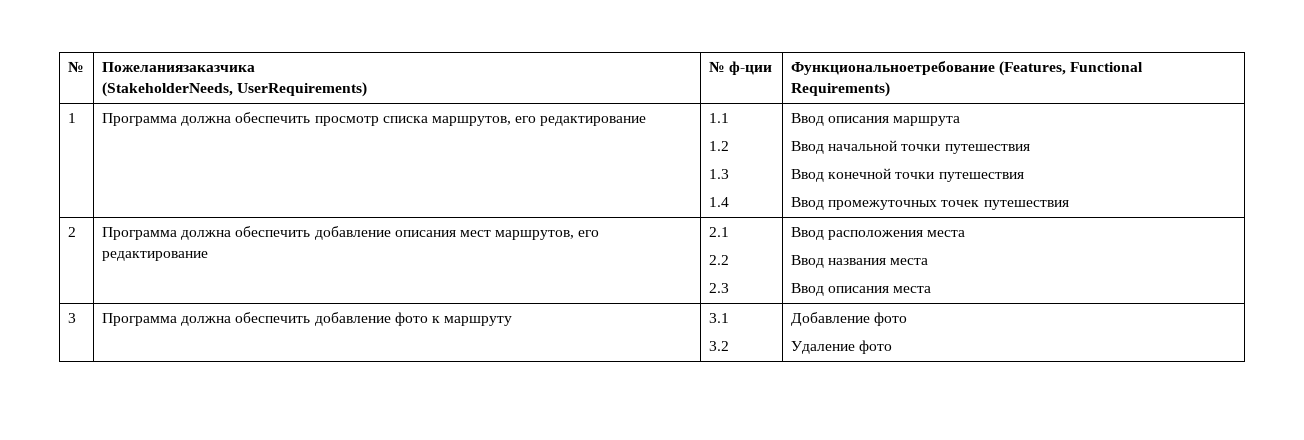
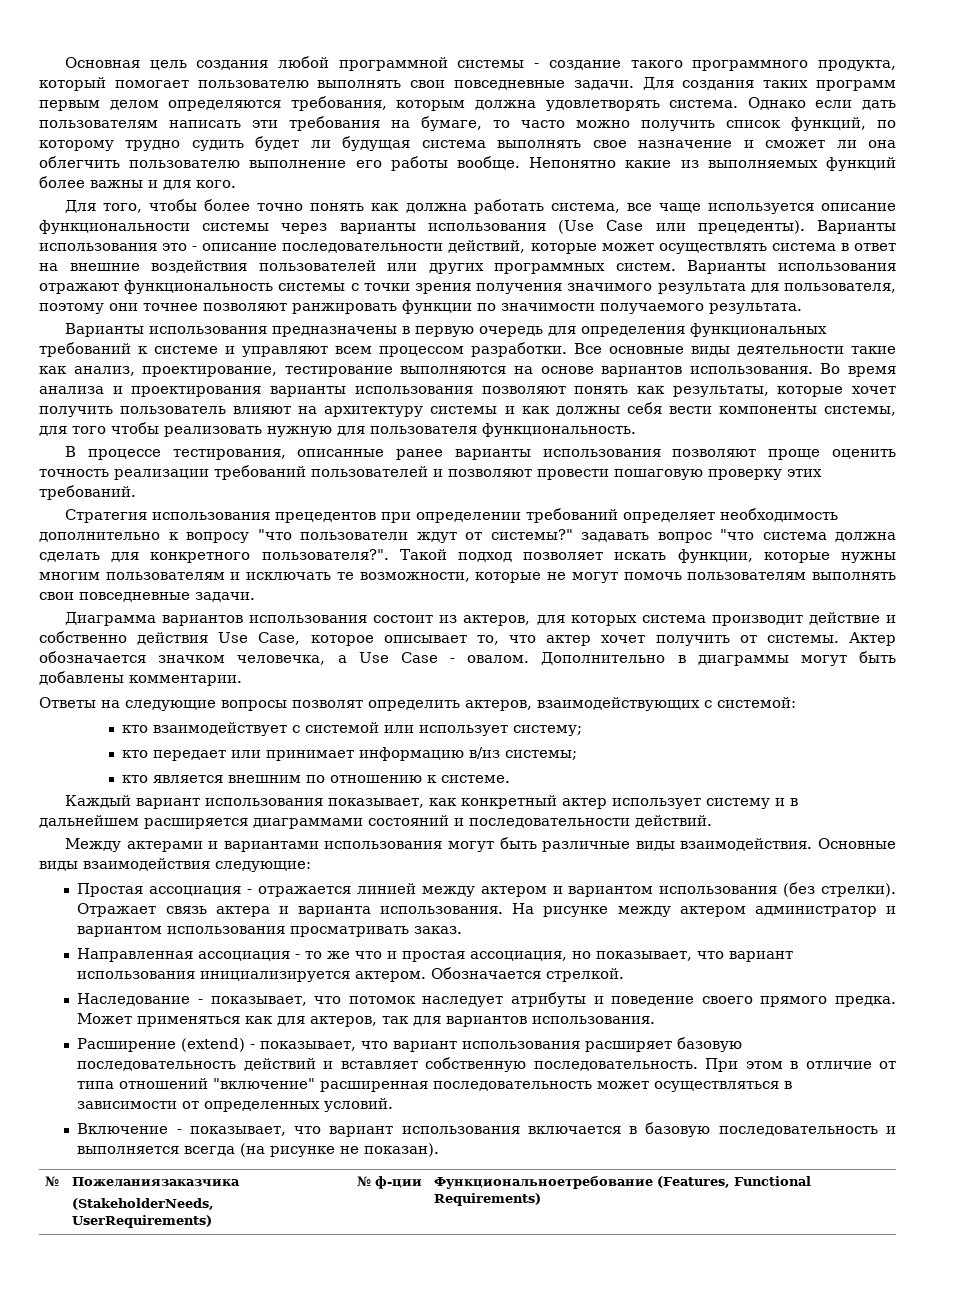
(67, 66) none -> [64,56,897,71] [39,77,896,91] [39,96,897,111] [39,116,896,131] [39,136,896,151] [39,156,897,171] [39,176,236,190] [64,199,896,214] [39,220,896,234] [39,240,897,254] [39,260,896,274] [39,280,897,294] [39,300,802,314] [64,323,827,337] [39,342,896,357] [39,363,897,377] [39,386,897,397] [39,402,897,417] [39,422,636,437] [64,446,896,460] [39,465,822,480] [39,485,136,500] [64,508,838,523] [39,529,896,543] [39,549,897,563] [39,572,897,583] [39,592,255,602] [64,612,896,626] [39,631,896,646] [39,651,896,666] [39,671,242,686] [39,697,796,711] [122,722,583,736] [122,747,578,761] [122,775,511,783] [64,795,798,809] [39,815,712,829] [64,837,896,852] [39,858,311,872] [77,882,896,897] [77,903,896,917] [77,926,463,937] [77,948,794,962] [77,967,625,982] [77,992,897,1007] [77,1013,656,1027] [77,1037,743,1052] [77,1057,896,1072] [77,1078,793,1092] [77,1098,394,1112] [77,1122,897,1137] [77,1143,440,1157] Основная цель создания любой программной системы - создание такого программного продукта, который помогает пользователю выполнять свои повседневные задачи. Для создания таких программ первым делом определяются требования, которым должна удовлетворять система. Однако если дать пользователям написать эти требования на бумаге, то часто можно получить список функций, по которому трудно судить будет ли будущая система выполнять свое назначение и сможет ли она облегчить пользователю выполнение его работы вообще. Непонятно какие из выполняемых функций более важны и для кого. // Для того, чтобы более точно понять как должна работать система, все чаще используется описание функциональности системы через варианты использования (Use Case или прецеденты). Варианты использования это - описание последовательности действий, которые может осуществлять система в ответ на внешние воздействия пользователей или других программных систем. Варианты использования отражают функциональность системы с точки зрения получения значимого результата для пользователя, поэтому они точнее позволяют ранжировать функции по значимости получаемого результата. // Варианты использования предназначены в первую очередь для определения функциональных требований к системе и управляют всем процессом разработки. Все основные виды деятельности такие как анализ, проектирование, тестирование выполняются на основе вариантов использования. Во время анализа и проектирования варианты использования позволяют понять как результаты, которые хочет получить пользователь влияют на архитектуру системы и как должны себя вести компоненты системы, для того чтобы реализовать нужную для пользователя функциональность. // В процессе тестирования, описанные ранее варианты использования позволяют проще оценить точность реализации требований пользователей и позволяют провести пошаговую проверку этих требований. // Стратегия использования прецедентов при определении требований определяет необходимость дополнительно к вопросу "что пользователи ждут от системы?" задавать вопрос "что система должна сделать для конкретного пользователя?". Такой подход позволяет искать функции, которые нужны многим пользователям и исключать те возможности, которые не могут помочь пользователям выполнять свои повседневные задачи. // Диаграмма вариантов использования состоит из актеров, для которых система производит действие и собственно действия Use Case, которое описывает то, что актер хочет получить от системы. Актер обозначается значком человечка, а Use Case - овалом. Дополнительно в диаграммы могут быть добавлены комментарии. // Ответы на следующие вопросы позволят определить актеров, взаимодействующих с системой: // кто взаимодействует с системой или использует систему; // кто передает или принимает информацию в/из системы; // кто является внешним по отношению к системе. // Каждый вариант использования показывает, как конкретный актер использует систему и в дальнейшем расширяется диаграммами состояний и последовательности действий. // Между актерами и вариантами использования могут быть различные виды взаимодействия. Основные виды взаимодействия следующие: // Простая ассоциация - отражается линией между актером и вариантом использования (без стрелки). Отражает связь актера и варианта использования. На рисунке между актером администратор и вариантом использования просматривать заказ. // Направленная ассоциация - то же что и простая ассоциация, но показывает, что вариант использования инициализируется актером. Обозначается стрелкой. // Наследование - показывает, что потомок наследует атрибуты и поведение своего прямого предка. Может применяться как для актеров, так для вариантов использования. // Расширение (extend) - показывает, что вариант использования расширяет базовую последовательность действий и вставляет собственную последовательность. При этом в отличие от типа отношений "включение" расширенная последовательность может осуществляться в зависимости от определенных условий. // Включение - показывает, что вариант использования включается в базовую последовательность и выполняется всегда (на рисунке не показан). //
[67,113,76,123] [101,112,647,126] [708,113,729,123] [708,141,729,151] [708,169,729,179] [708,197,729,207] [790,113,961,126] [790,140,1030,154] [790,168,1024,182] [790,197,1069,210] [67,227,76,237] [101,226,600,240] [101,251,208,261] [708,227,729,237] [708,255,729,265] [708,283,729,293] [790,227,966,240] [790,255,929,268] [790,283,932,296] [67,313,76,323] [101,312,513,326] [708,313,729,323] [708,341,729,351] [790,312,908,326] [790,340,893,354] // 1 | Программа должна обеспечить просмотр списка маршрутов, его редактирование | 1.1 // 1.2 // 1.3 // 1.4 | Ввод описания маршрута // Ввод начальной точки путешествия // Ввод конечной точки путешествия // Ввод промежуточных точек путешествия // 2 | Программа должна обеспечить добавление описания мест маршрутов, его редактирование | 2.1 // 2.2 // 2.3 | Ввод расположения места // Ввод названия места // Ввод описания места // 3 | Программа должна обеспечить добавление фото к маршруту | 3.1 // 3.2 | Добавление фото // Удаление фото -> (542, 1199) none

